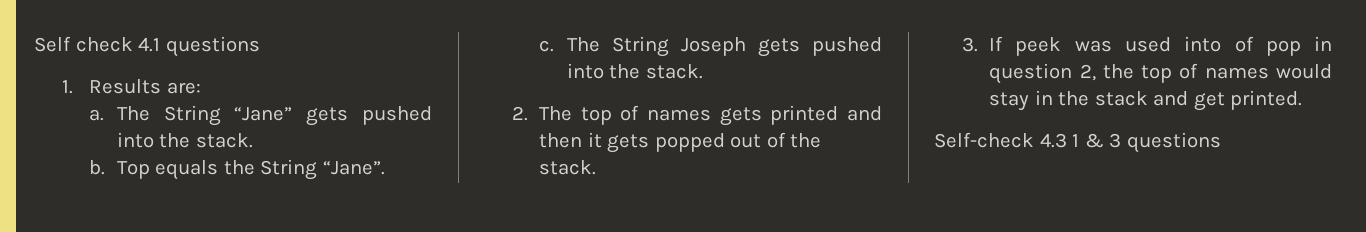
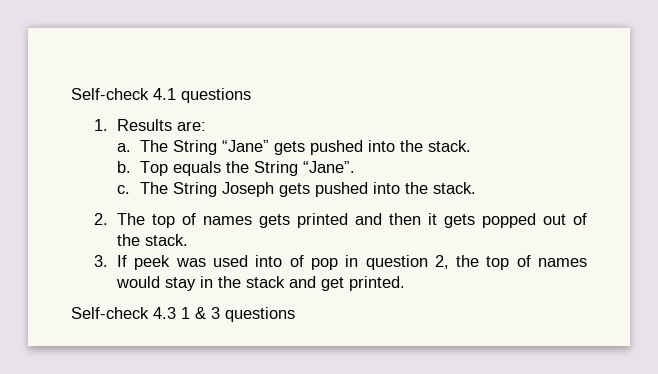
[34,36,133,52] Self check -> [71,88,149,100] Self-check

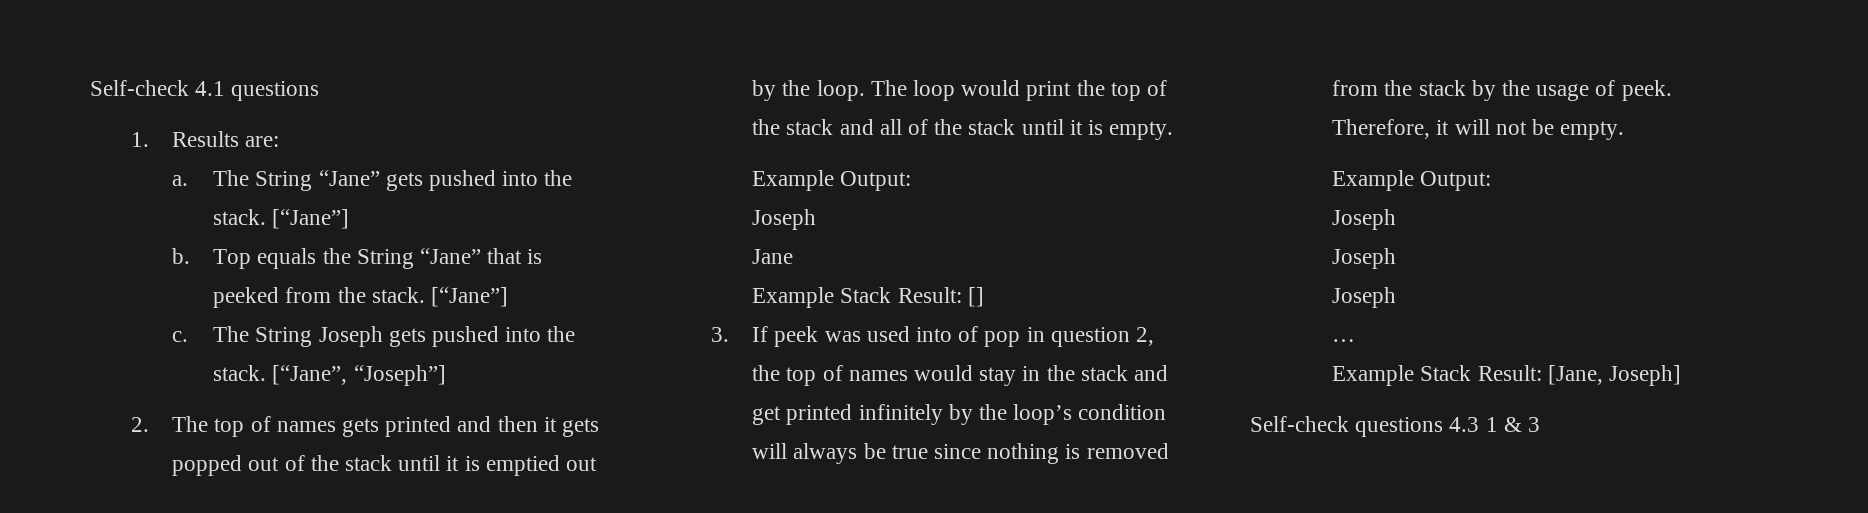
(472, 146) none -> [272,209,350,229] [“Jane”]
[303,161,356,173] “Jane”. -> [420,248,543,264] [213,287,509,308] “Jane” that is peeked from the stack. [“Jane”]
(477, 188) none -> [272,365,446,386] [“Jane”, “Joseph”]
[145,234,189,246] stack. -> [344,455,598,476] [752,80,1168,101] [752,119,1174,140] [752,170,912,191] [752,209,817,230] [752,249,794,264] [752,287,984,308] stack until it is emptied out by the loop. The loop would print the top of the stack and all of the stack until it is empty. // Example Output: // Joseph // Jane // Example Stack Result: []
[349,276,406,291] [71,307,149,319] printed. // Self-check -> [786,404,1167,425] [752,443,1169,464] [1332,80,1672,101] [1332,119,1625,140] [1332,170,1492,191] [1332,209,1397,230] [1332,248,1397,269] [1332,287,1397,308] [1332,339,1356,342] [1332,365,1681,386] [1250,416,1444,437] printed infinitely by the loop’s condition will always be true since nothing is removed from the stack by the usage of peek. Therefore, it will not be empty. // Example Output: // Joseph // Joseph // Joseph // … // Example Stack Result: [Jane, Joseph] // Self-check questions
[225,307,295,322] questions -> (1541, 424) none

